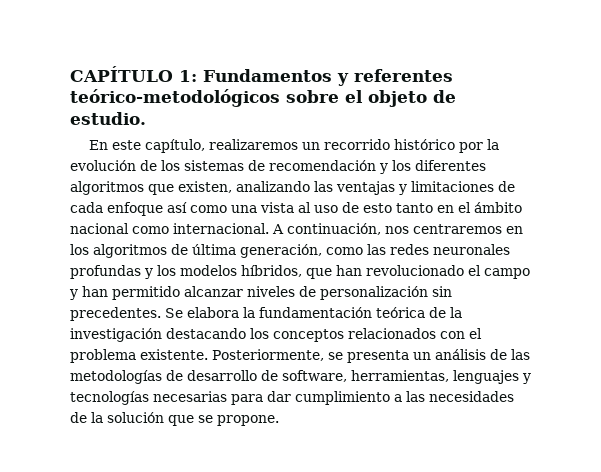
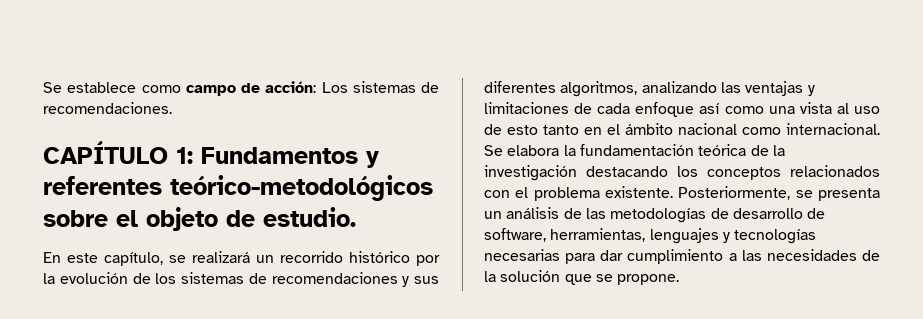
(70, 74) none -> [43,81,439,96] [43,102,172,114] Se establece como campo de acción: Los sistemas de recomendaciones. //
[209,139,299,150] realizaremos -> [169,251,250,263] se realizará
[269,160,486,174] [70,181,232,195] recomendación y los diferentes algoritmos que existen, -> [271,272,439,287] [484,81,638,97] recomendaciones y sus diferentes algoritmos,
[272,223,523,235] [70,244,510,258] [70,265,530,279] [69,286,452,300] [70,307,161,321] A continuación, nos centraremos en los algoritmos de última generación, como las redes neuronales profundas y los modelos híbridos, que han revolucionado el campo y han permitido alcanzar niveles de personalización sin precedentes. -> (880, 129) none

